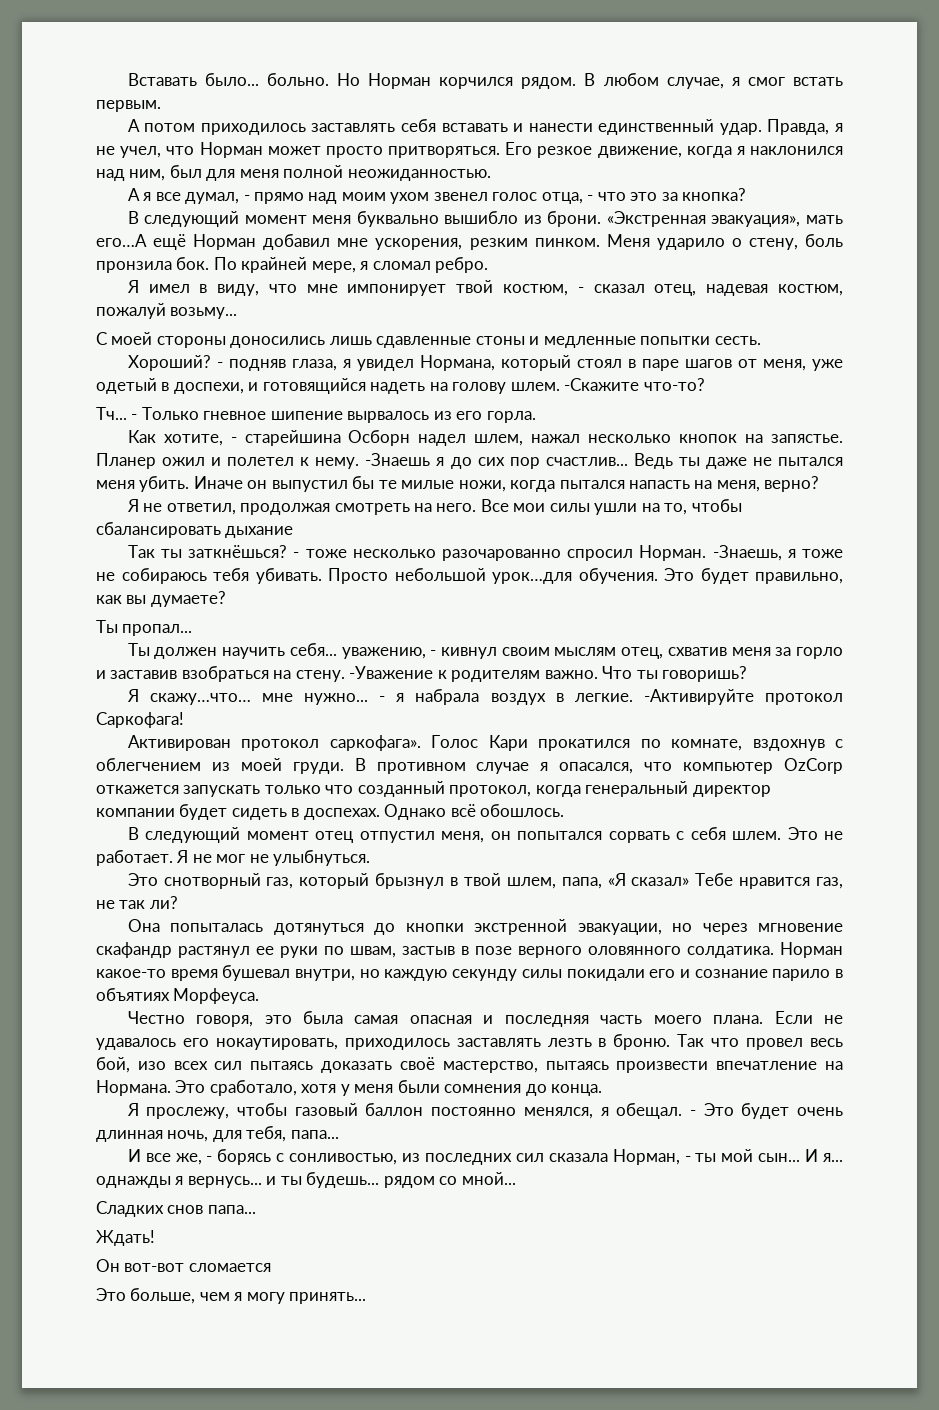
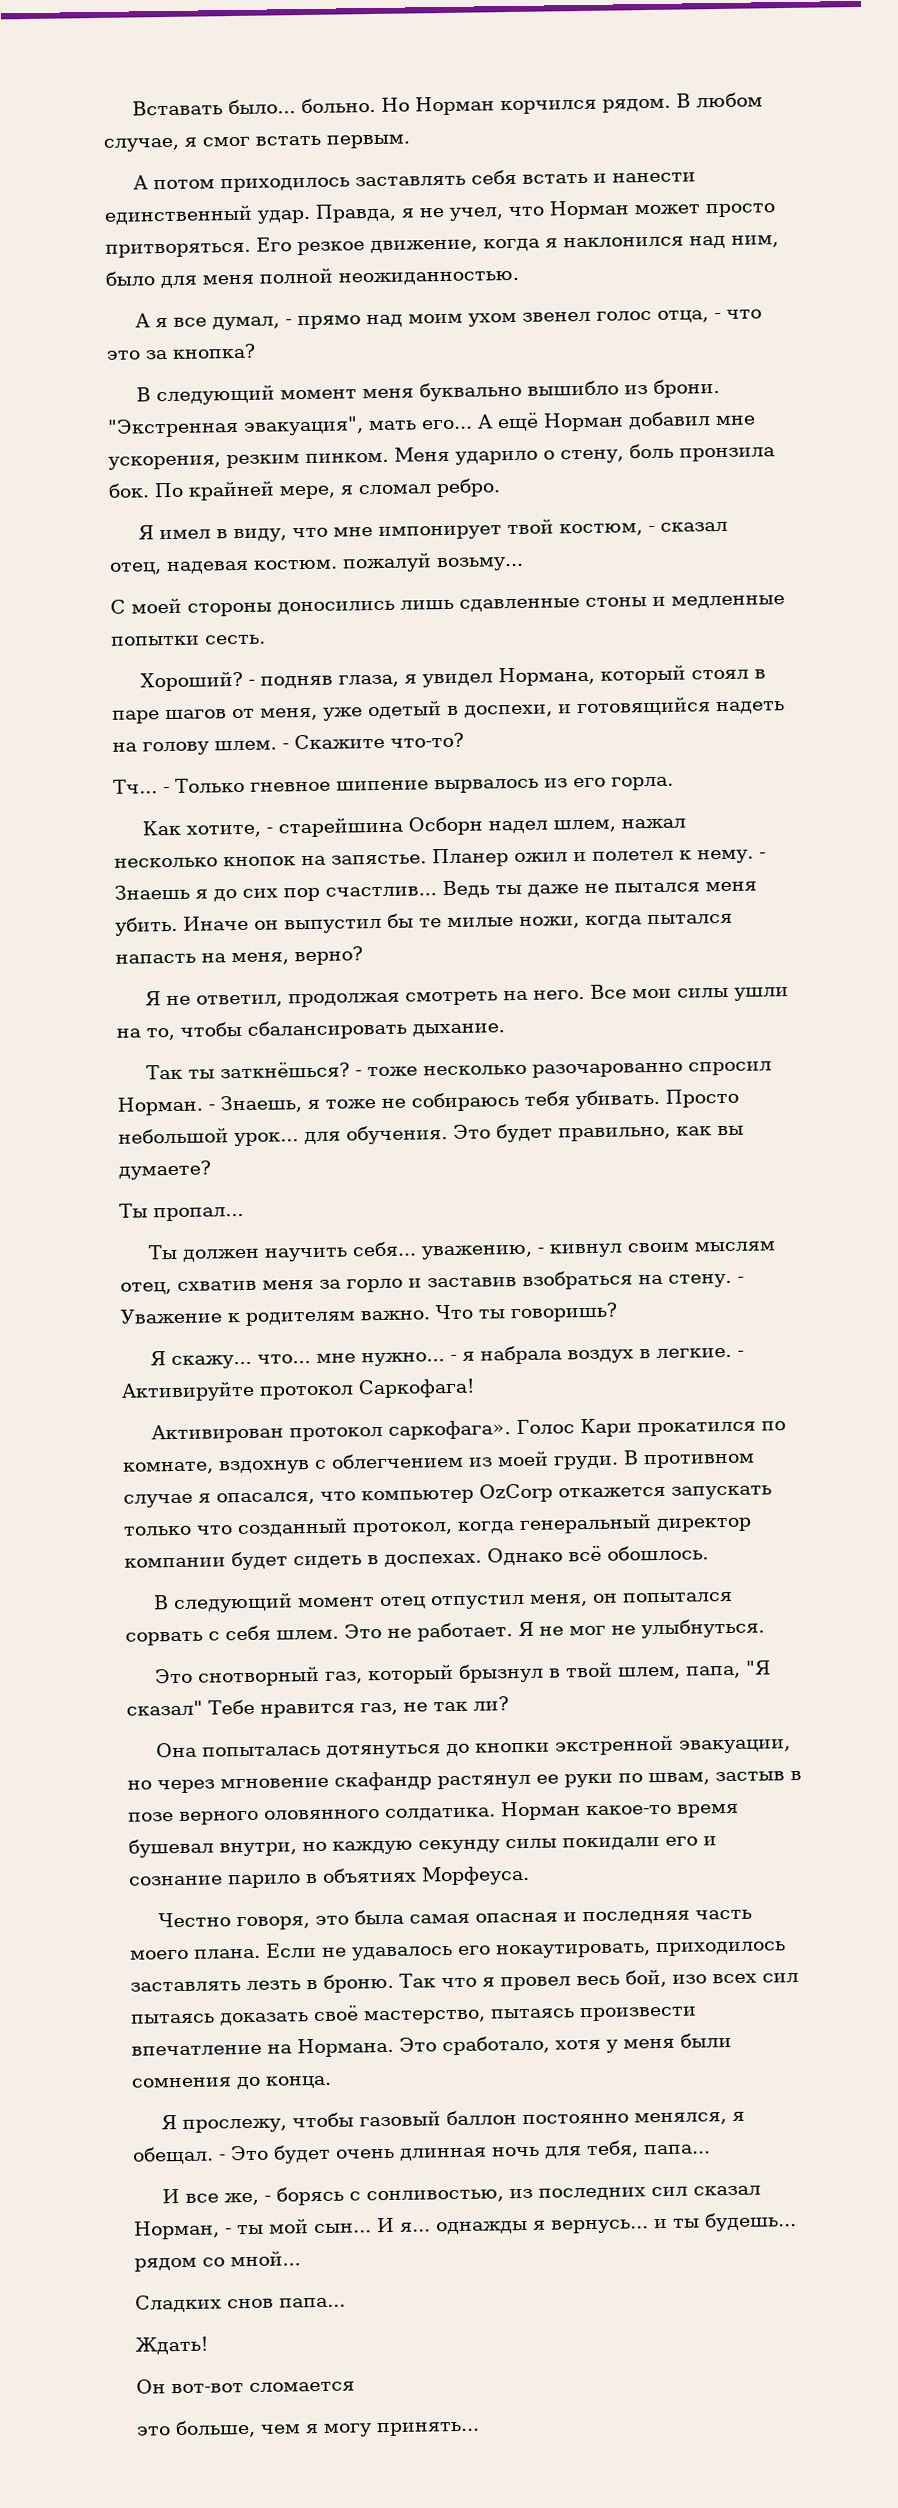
[441,123,508,132] вставать -> [521,173,588,184] встать
[169,165,202,178] был -> [105,271,155,286] было
[606,211,843,227] [96,234,147,247] «Экстренная эвакуация», мать его…А -> [107,414,494,438] "Экстренная эвакуация", мать его... А
[778,284,844,296] костюм, -> [253,559,338,570] костюм.
[564,378,640,391] -Скажите -> [282,733,385,750] - Скажите
[365,453,431,466] -Знаешь -> [759,852,766,859] [114,884,190,900] - Знаешь
[225,526,294,538] дыхание -> [412,1023,505,1037] дыхание.
[712,545,782,561] -Знаешь, -> [208,1095,302,1114] - Знаешь,
[492,572,572,584] урок…для -> [234,1131,341,1147] урок... для
[349,666,434,679] -Уважение -> [737,1276,744,1283] [120,1308,222,1324] - Уважение
[149,693,251,705] скажу…что… -> [170,1354,311,1370] скажу... что...
[643,689,754,705] -Активируйте -> [736,1350,744,1357] [121,1380,255,1402] - Активируйте
[607,873,690,886] «Я сказал» -> [744,1660,771,1675] [126,1700,203,1716] "Я сказал"
(740, 1042) none -> [482,1977,495,1987] я
[167,1130,209,1142] ночь, -> [491,2146,540,2157] ночь
[548,1153,608,1162] сказала -> [692,2185,761,2196] сказал
[96,1288,126,1301] Это -> [136,2426,171,2436] это

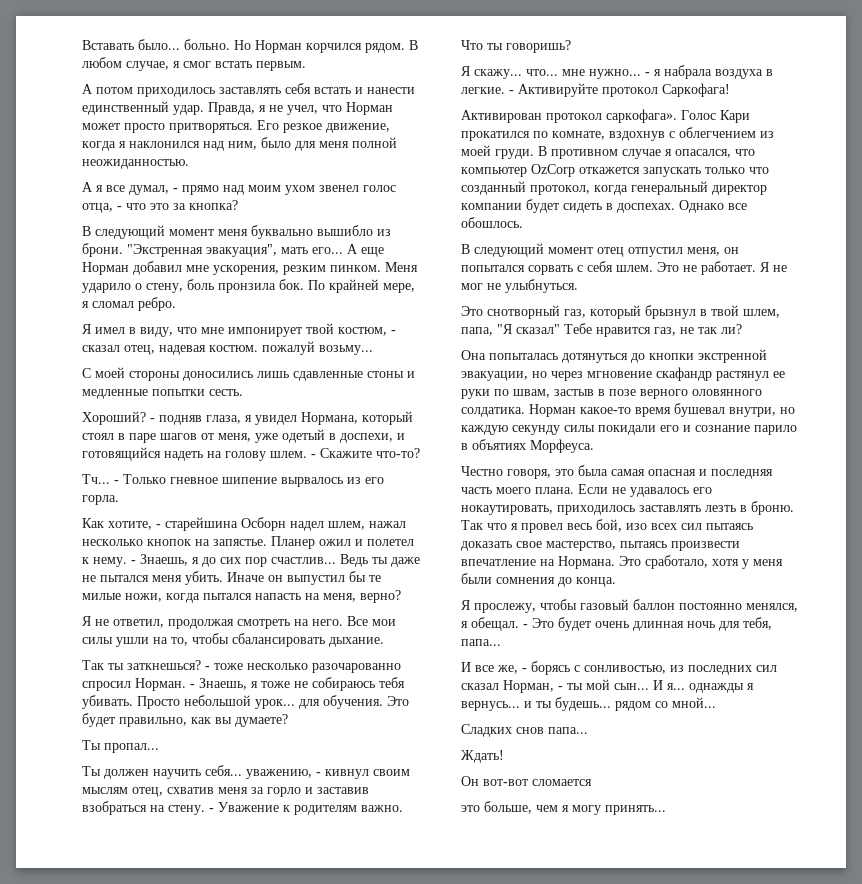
[497,412,539,432] ещё -> [361,247,384,257] еще
[114,884,190,900] Знаешь -> [140,554,188,566] Знаешь,
[219,1061,350,1079] заткнёшься? -> [127,660,201,670] заткнешься?
[566,1349,634,1364] воздух -> [715,69,763,79] воздуха
[568,1545,602,1562] всё -> [728,203,747,210] все
[313,2005,359,2022] своё -> [516,541,542,548] свое

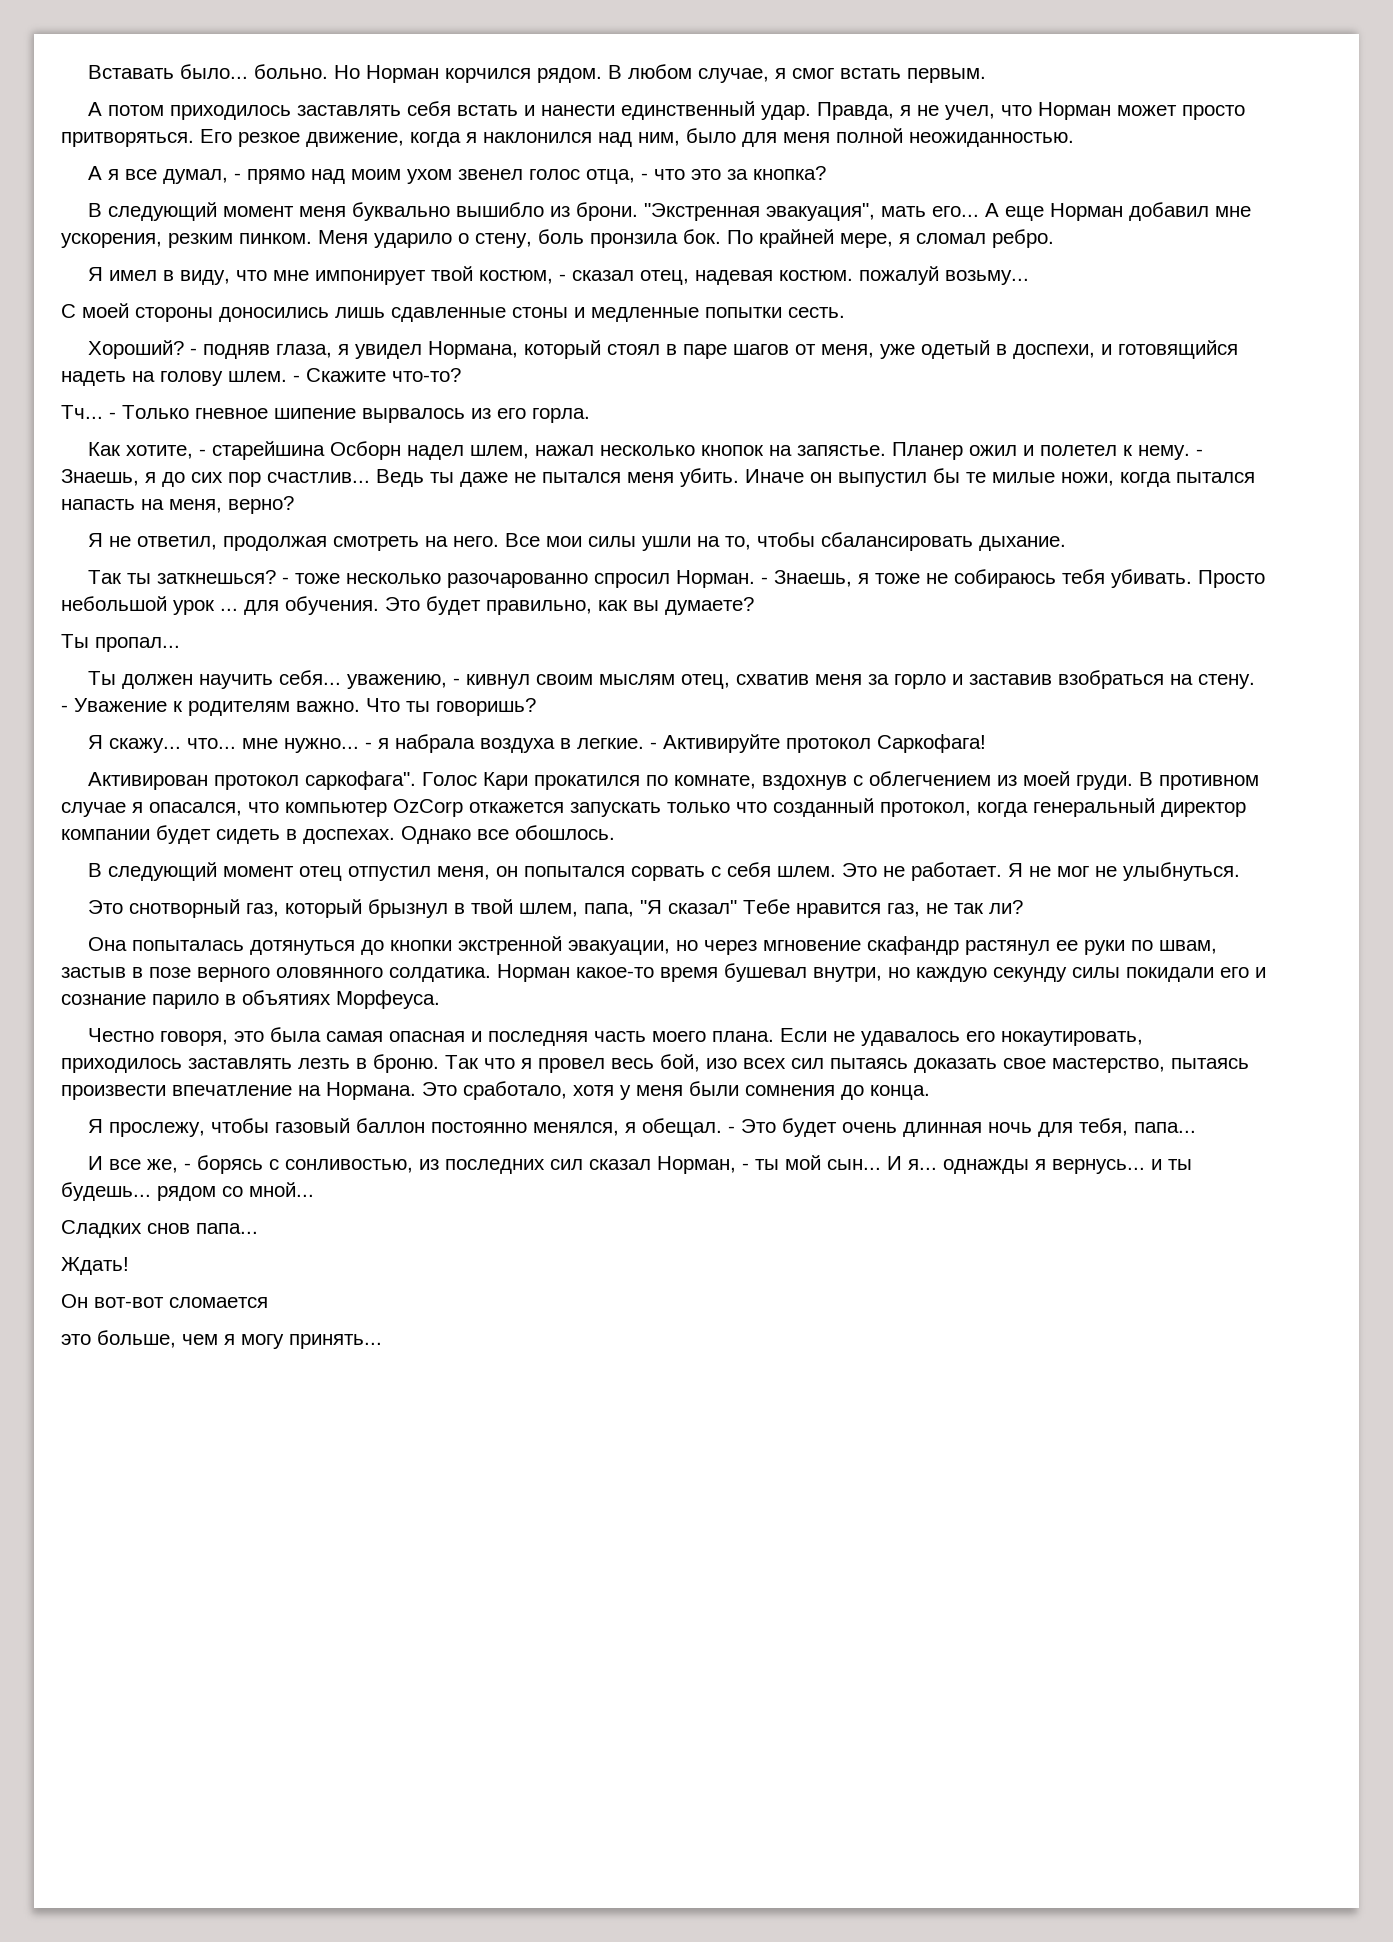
[255,699,295,709] урок... -> [173,600,238,615] урок ...
[606,109,677,123] саркофага». -> [304,771,416,790] саркофага".

